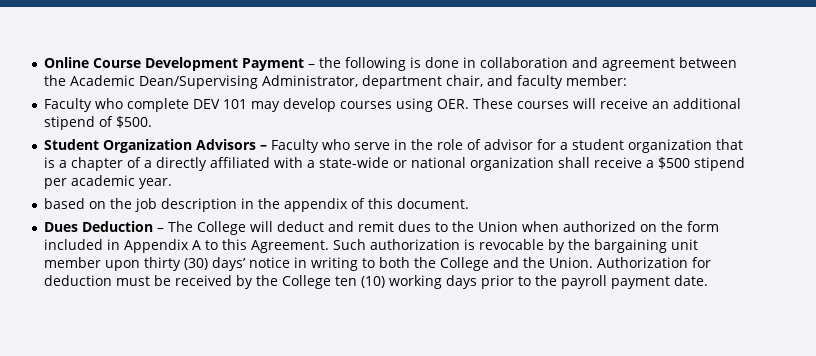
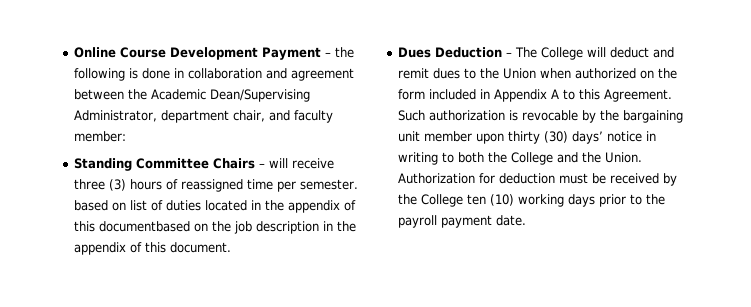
[44,98,742,112] [44,116,153,130] [44,139,744,153] [44,157,746,171] [44,175,173,189] [44,198,86,209] Faculty who complete DEV 101 may develop courses using OER. These courses will receive an additional stipend of $500. // Student Organization Advisors – Faculty who serve in the role of advisor for a student organization that is a chapter of a directly affiliated with a state-wide or national organization shall receive a $500 stipend per academic year. // based -> [74,158,335,171] [74,179,359,192] [74,200,357,213] [74,221,191,232] Standing Committee Chairs – will receive three (3) hours of reassigned time per semester. based on list of duties located in the appendix of this documentbased

